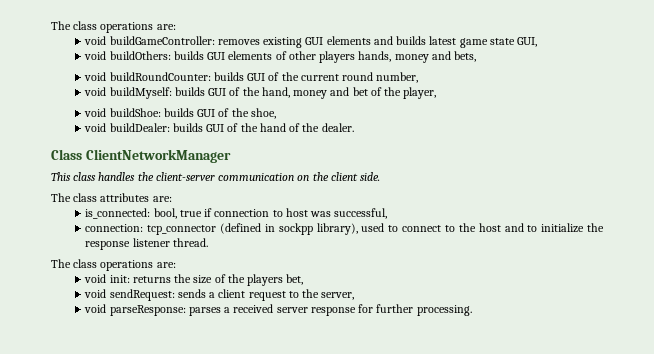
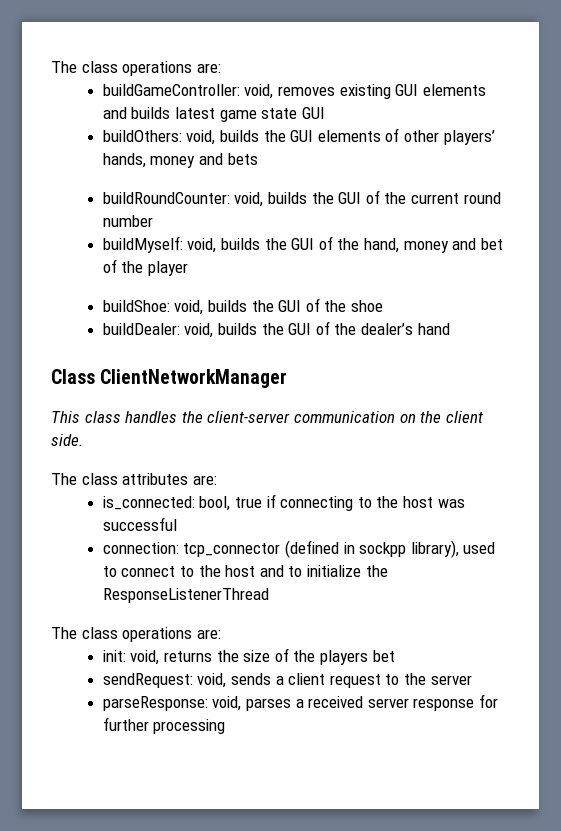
[51,21,176,33] [84,36,215,45] The class operations are: // void buildGameController: -> [51,61,221,76] [102,84,274,99] The class operations are: // buildGameController: void,
[517,37,538,47] [84,51,204,60] GUI, // void buildOthers: builds -> [301,107,325,119] [102,130,286,145] GUI // buildOthers: void, builds the
[319,51,356,63] players -> [443,130,495,145] players’
[454,51,477,62] [84,72,244,81] bets, // void buildRoundCounter: builds -> [227,153,258,165] [102,192,334,207] bets // buildRoundCounter: void, builds the
[376,72,419,83] [84,87,205,99] number, // void buildMyself: builds -> [102,215,153,227] [102,236,287,253] number // buildMyself: void, builds the
[403,87,437,99] [84,108,276,119] [84,123,258,132] player, // void buildShoe: builds GUI of the shoe, // void buildDealer: builds GUI of the -> [147,261,188,276] [102,298,383,315] [102,321,413,338] player // buildShoe: void, builds the GUI of the shoe // buildDealer: void, builds the GUI of the dealer’s
[289,123,354,132] of the dealer. -> (450, 329) none
[214,209,283,217] connection to -> [280,496,399,511] connecting to the
[334,208,388,219] successful, -> [102,517,177,531] successful
[85,238,208,250] [51,259,176,271] [84,274,130,283] response listener thread. // The class operations are: // void init: -> [102,588,269,603] [51,627,221,642] [102,650,160,665] ResponseListenerThread // The class operations are: // init: void,
[286,274,304,285] [84,289,175,301] bet, // void sendRequest: -> [372,650,395,662] [102,673,227,688] bet // sendRequest: void,
[321,292,355,300] [84,304,186,316] server, // void parseResponse: -> [430,675,472,685] [102,696,242,711] server // parseResponse: void,
[416,305,472,316] processing. -> [153,719,226,734] processing

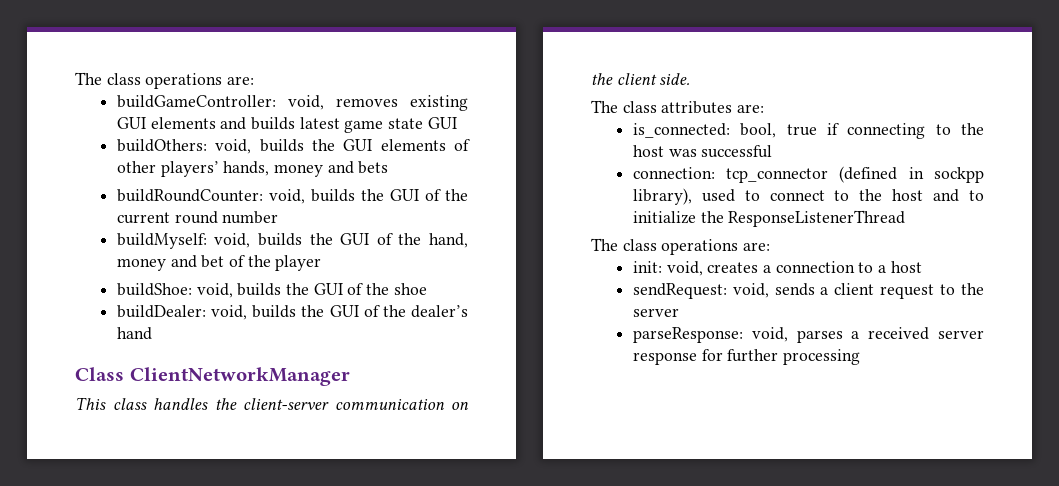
[163,648,395,665] returns the size of the players bet -> [707,261,922,273] creates a connection to a host

